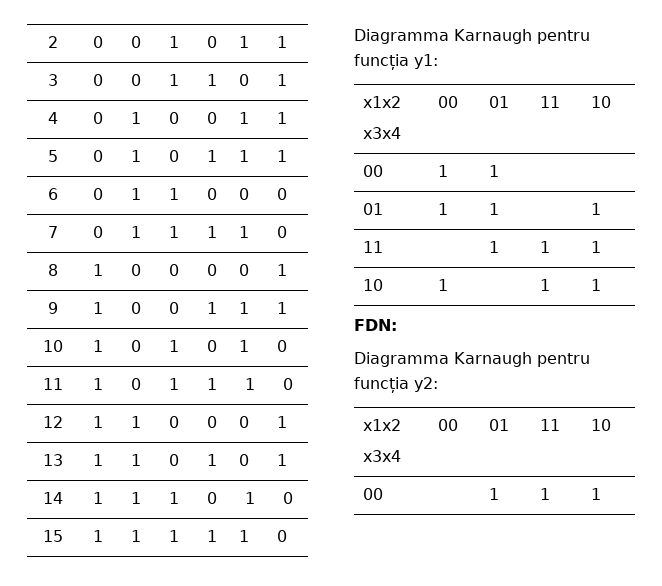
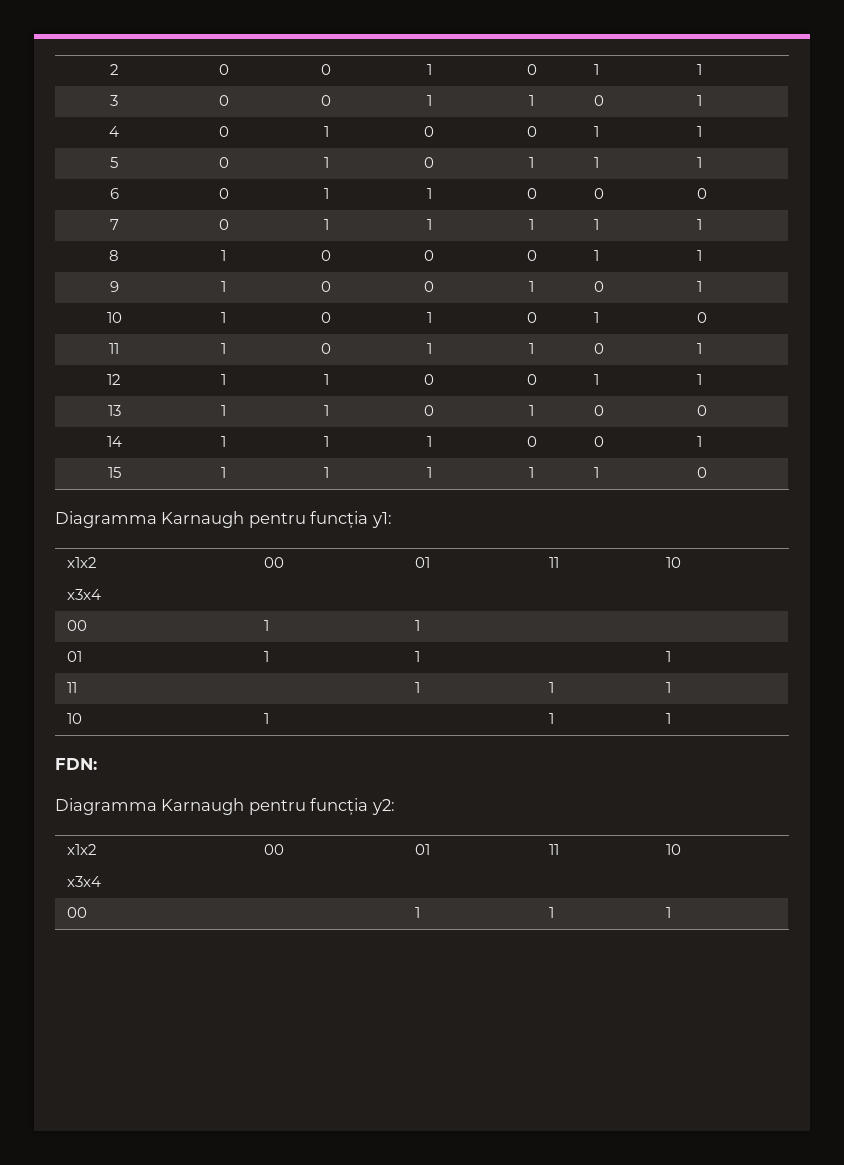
[276,226,287,238] 0 -> [696,219,702,230] 1
[238,264,249,276] 0 -> [593,250,599,261] 1
[238,302,249,314] 1 -> [593,281,604,292] 0
[244,378,255,390] [283,378,293,390] | 1 | 0 -> [593,343,604,354] [696,343,702,354] | 0 | 1
[238,416,249,428] 0 -> [593,374,599,385] 1
[276,454,287,466] 1 -> [696,405,707,416] 0
[244,492,255,504] [283,492,293,504] | 1 | 0 -> [593,436,604,447] [696,436,702,447] | 0 | 1

